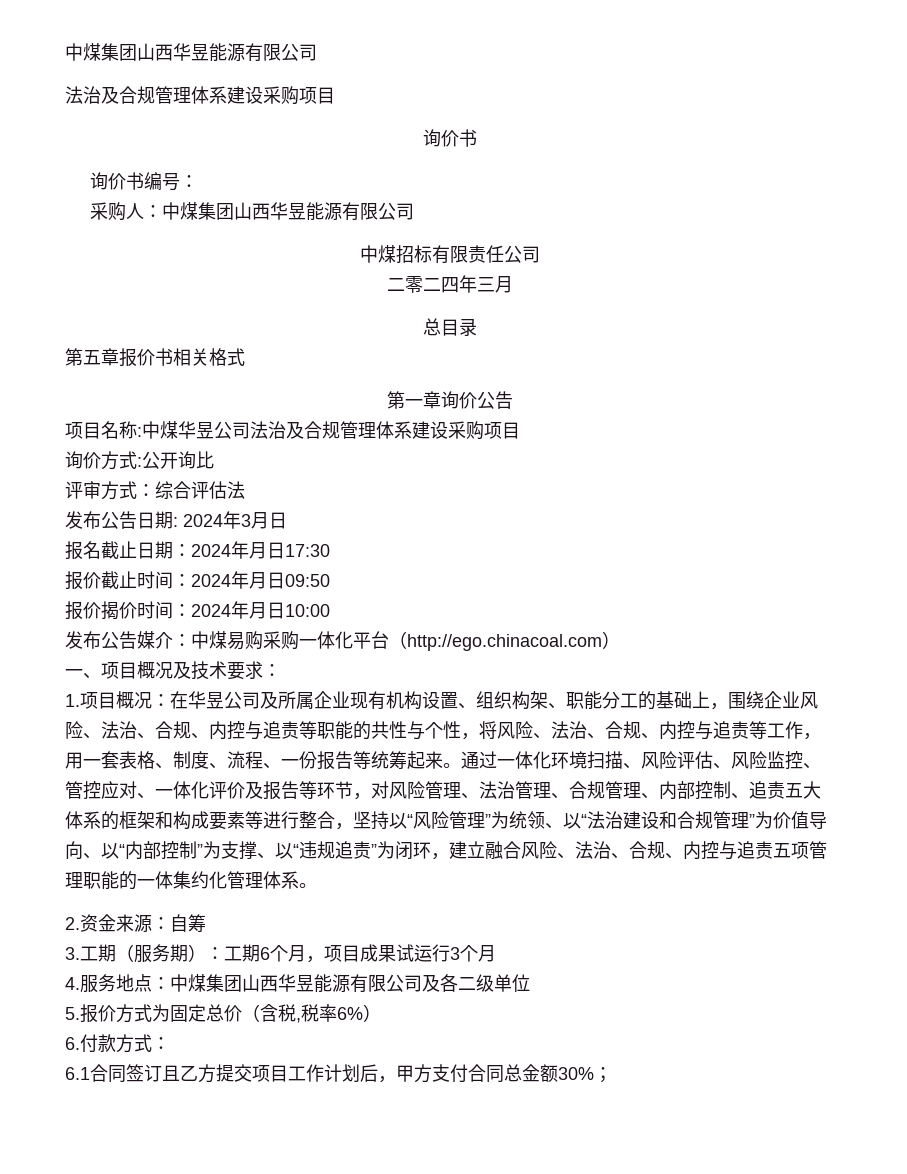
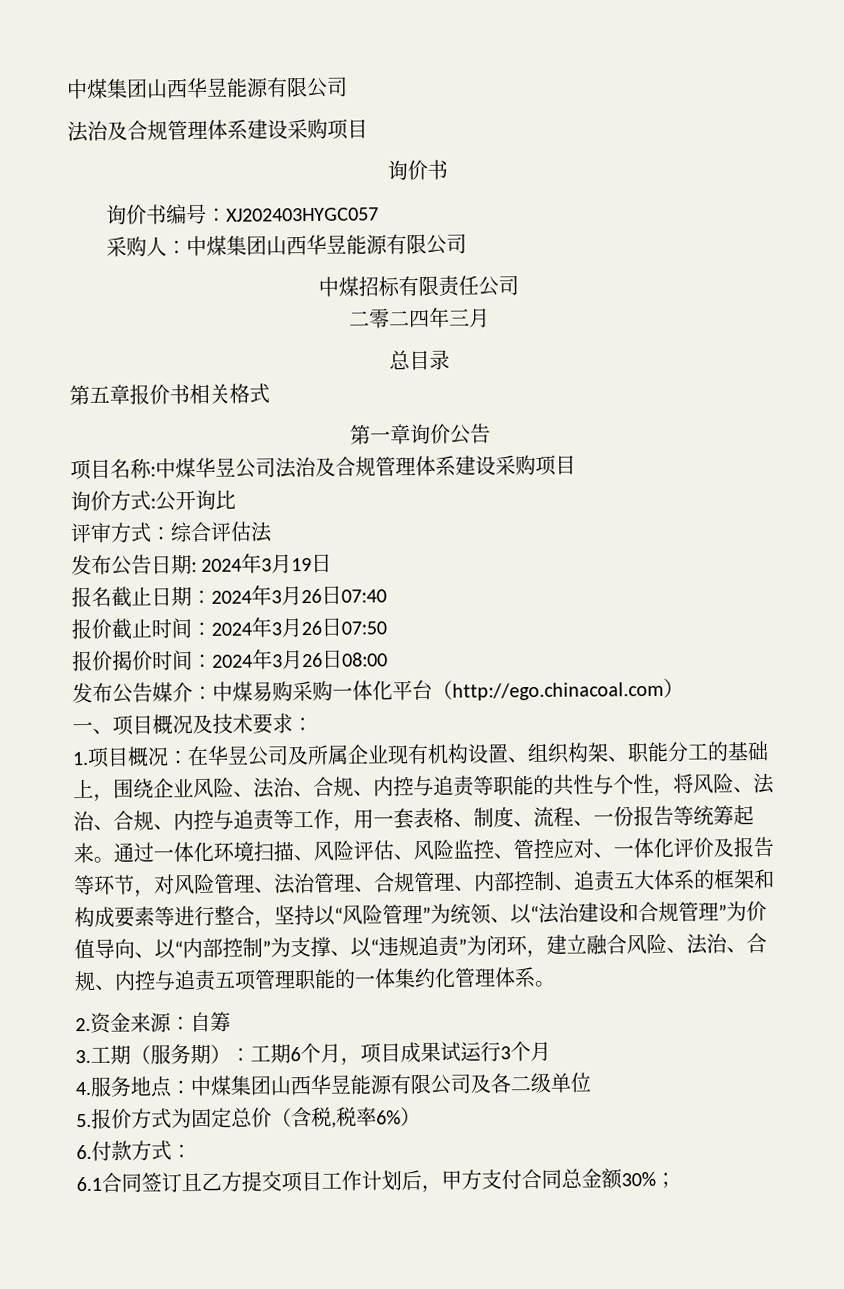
(199, 181) none -> [225,207,379,222] XJ202403HYGC057
(269, 520) none -> [291,557,313,572] 19
[249,542,330,559] 月日17:30 -> [271,585,387,606] 3月26日07:40
[249,572,330,589] 月日09:50 -> [271,617,387,638] 3月26日07:50
[249,602,330,619] 月日10:00 -> [272,649,388,670] 3月26日08:00

